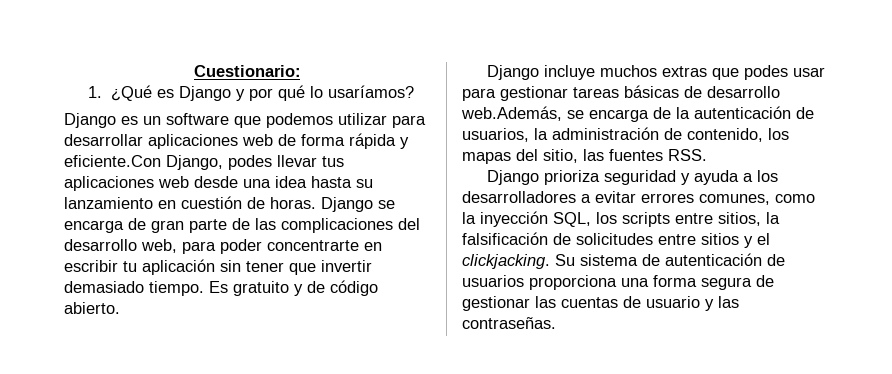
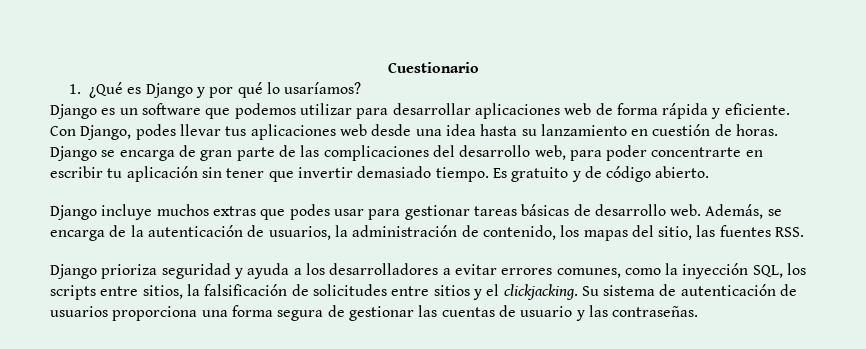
[193,65,301,77] Cuestionario: -> [387,62,479,73] Cuestionario
[64,155,161,167] eficiente.Con -> [724,103,790,115] [50,126,76,136] eficiente. Con
[461,106,562,121] web.Además, -> [670,204,764,219] web. Además,

